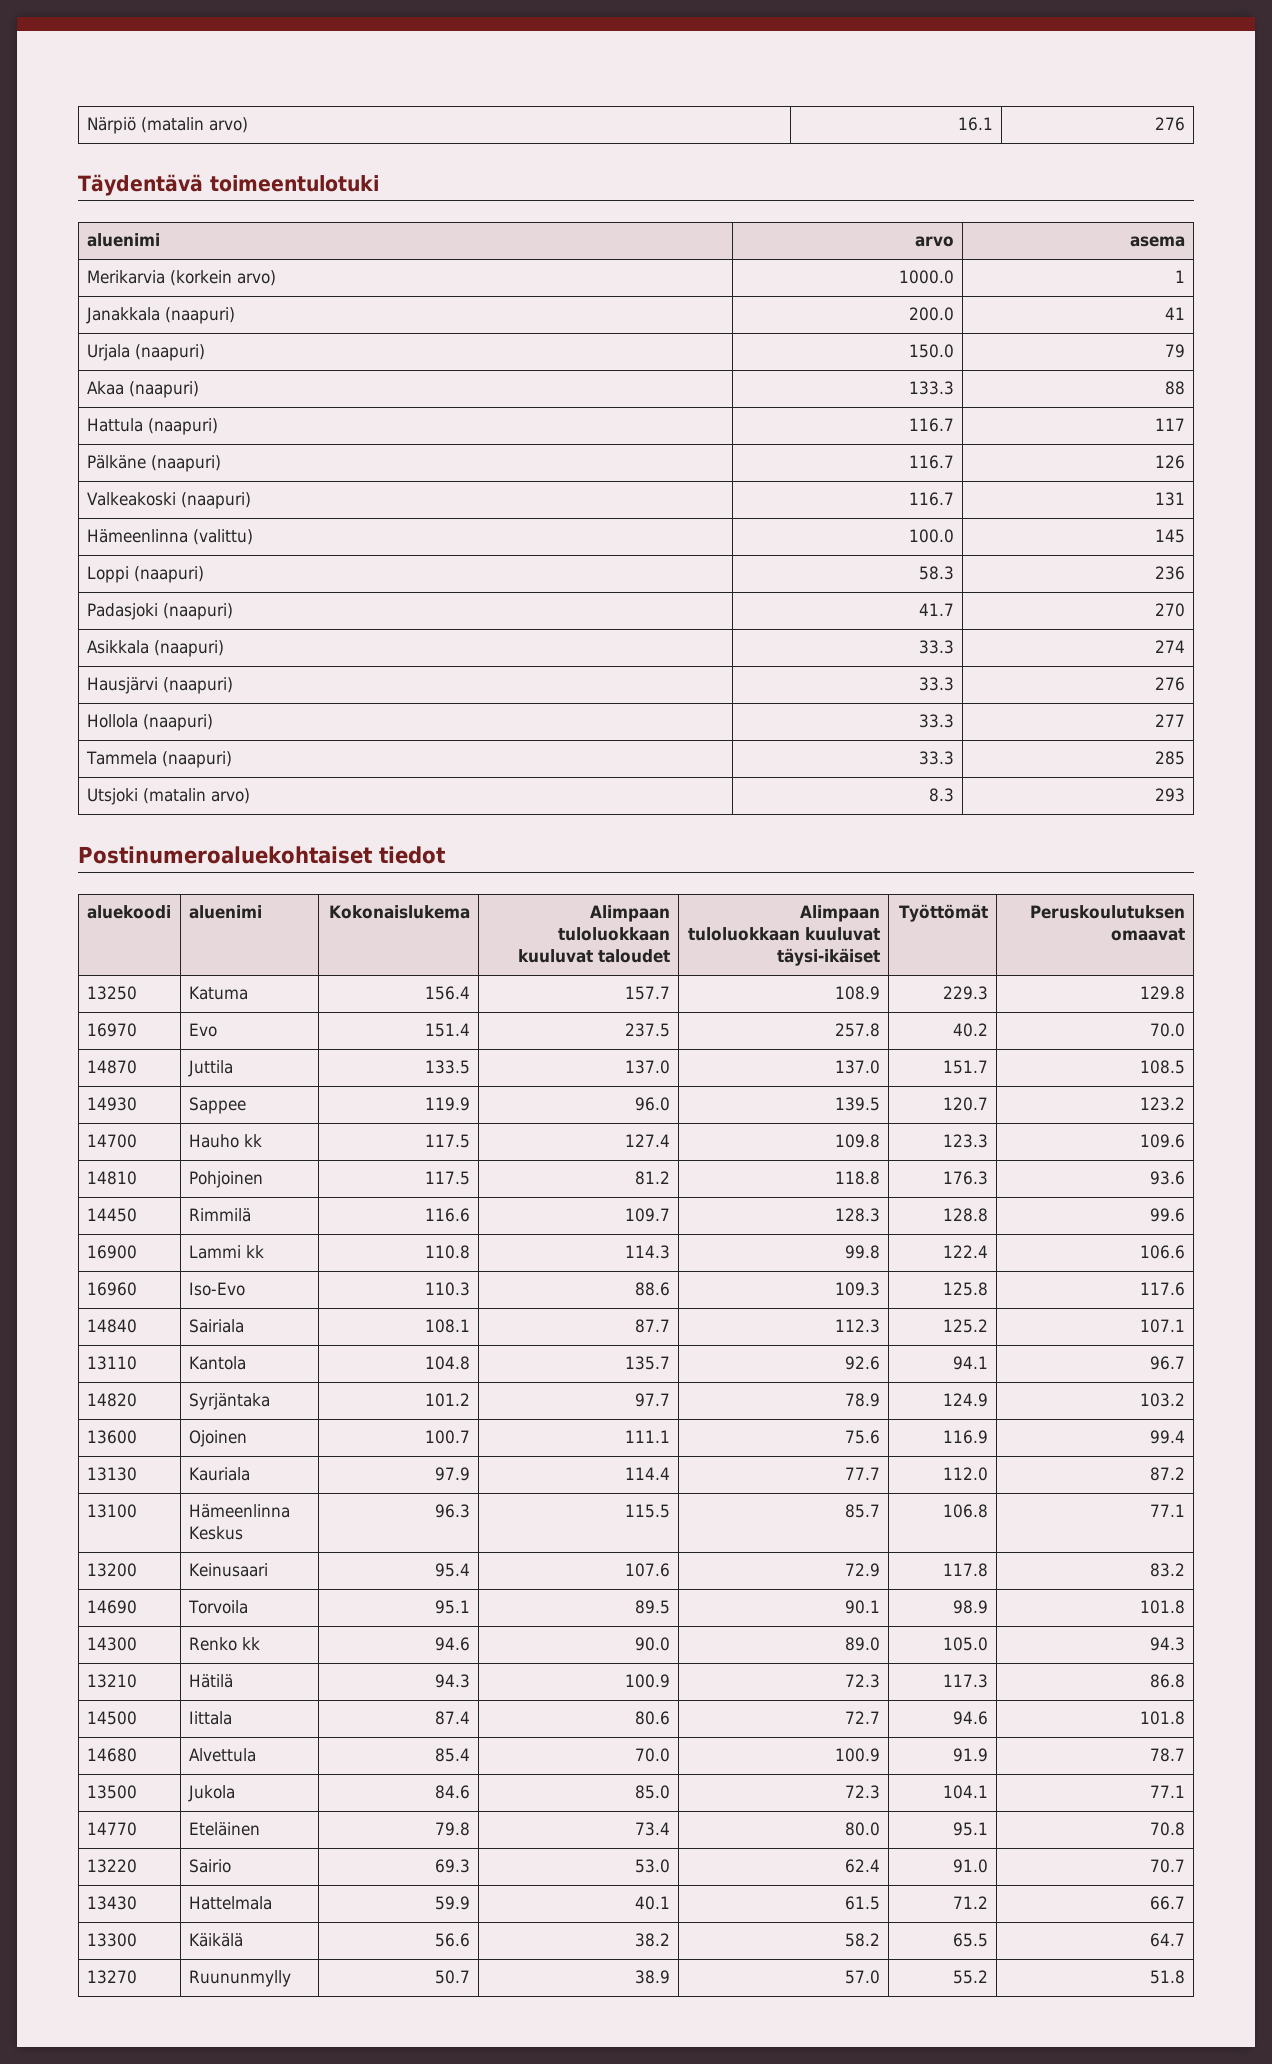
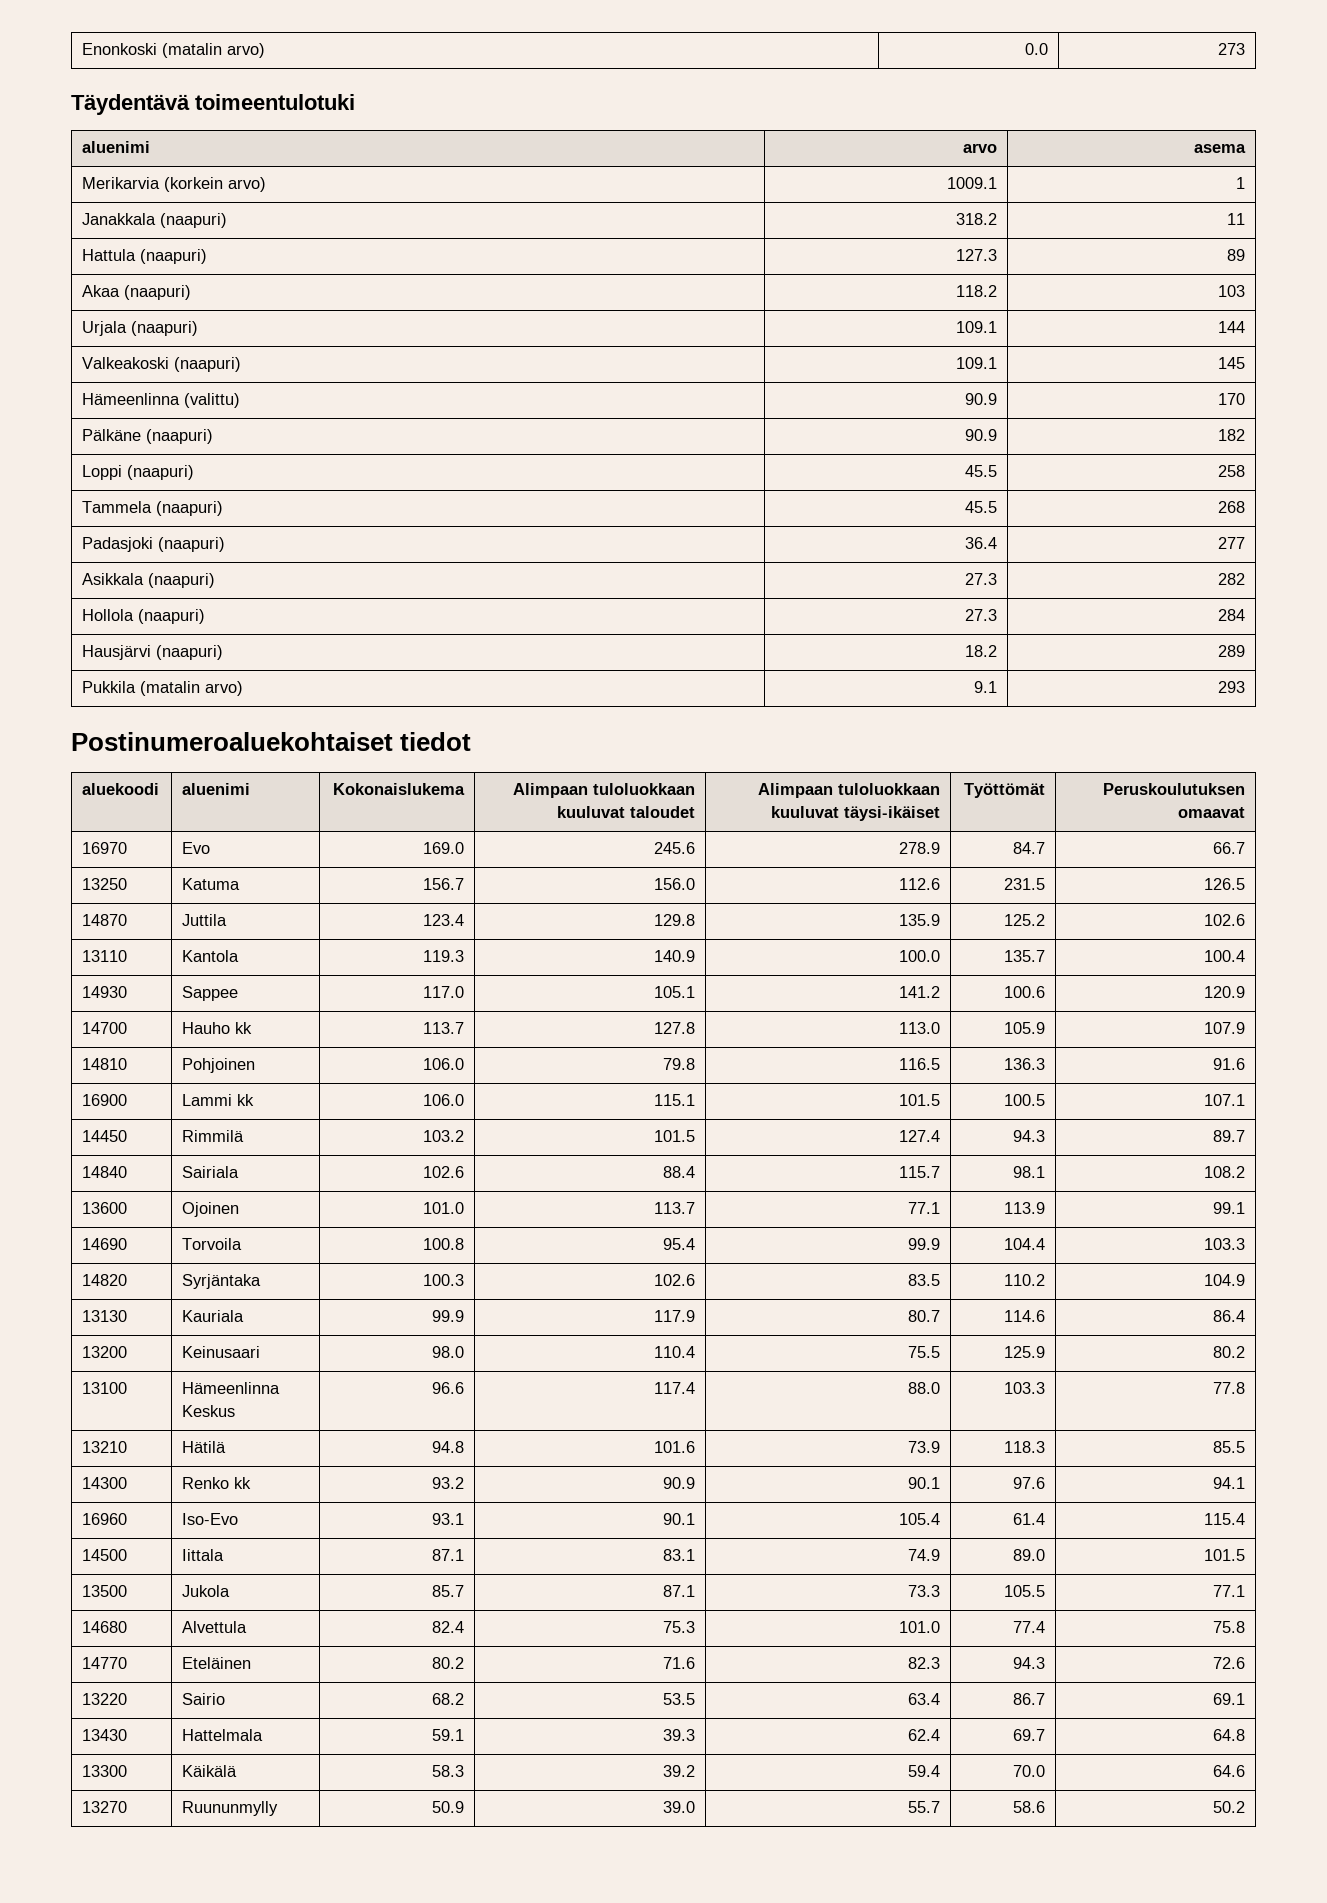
[86,117,248,134] [958,117,994,131] [1155,117,1186,131] Närpiö (matalin arvo) | 16.1 | 276 -> [82,43,266,58] [1024,43,1048,55] [1217,43,1245,55] Enonkoski (matalin arvo) | 0.0 | 273
[899,270,955,284] 1000.0 -> [946,177,997,189] 1009.1
[909,307,955,321] [1165,307,1186,320] [86,344,205,361] [909,344,955,358] [1165,344,1186,358] [86,381,199,398] [909,381,955,395] [1165,381,1186,395] [86,418,218,435] [909,418,955,432] [1155,418,1186,431] [86,455,221,472] [909,455,955,469] [1155,455,1186,469] [86,492,251,509] [909,492,955,506] [1155,492,1186,506] [86,529,253,545] [909,529,955,543] [1155,529,1186,543] [86,566,204,583] [919,566,955,580] [1155,566,1186,580] 200.0 | 41 // Urjala (naapuri) | 150.0 | 79 // Akaa (naapuri) | 133.3 | 88 // Hattula (naapuri) | 116.7 | 117 // Pälkäne (naapuri) | 116.7 | 126 // Valkeakoski (naapuri) | 116.7 | 131 // Hämeenlinna (valittu) | 100.0 | 145 // Loppi (naapuri) | 58.3 | 236 -> [955,213,997,225] [1226,213,1245,225] [82,249,208,264] [955,249,997,261] [1226,249,1245,261] [82,285,192,300] [955,285,997,297] [1217,285,1245,297] [82,321,199,336] [955,321,997,333] [1217,321,1245,333] [82,357,242,372] [955,357,997,369] [1217,357,1245,369] [82,393,241,408] [964,393,997,405] [1217,393,1245,405] [82,429,214,444] [964,429,997,441] [1217,429,1245,441] [82,465,195,480] [964,465,997,477] [1217,465,1245,477] [82,501,224,516] [964,501,997,513] [1217,501,1245,513] 318.2 | 11 // Hattula (naapuri) | 127.3 | 89 // Akaa (naapuri) | 118.2 | 103 // Urjala (naapuri) | 109.1 | 144 // Valkeakoski (naapuri) | 109.1 | 145 // Hämeenlinna (valittu) | 90.9 | 170 // Pälkäne (naapuri) | 90.9 | 182 // Loppi (naapuri) | 45.5 | 258 // Tammela (naapuri) | 45.5 | 268
[919,603,955,616] [1155,603,1186,617] 41.7 | 270 -> [964,537,997,549] [1217,537,1245,549] 36.4 | 277
[919,640,955,654] [1155,640,1186,653] [86,677,233,694] [919,677,955,691] [1155,677,1186,691] [86,714,213,731] [919,714,955,728] [1155,714,1186,727] [85,751,232,768] [919,751,955,765] [1155,751,1186,765] [86,788,250,805] [929,788,955,802] 33.3 | 274 // Hausjärvi (naapuri) | 33.3 | 276 // Hollola (naapuri) | 33.3 | 277 // Tammela (naapuri) | 33.3 | 285 // Utsjoki (matalin arvo) | 8.3 -> [964,573,997,585] [1217,573,1245,585] [82,609,206,624] [964,609,997,621] [1217,609,1245,621] [82,645,224,660] [964,645,997,657] [1217,645,1245,657] [82,681,244,696] [973,681,997,693] 27.3 | 282 // Hollola (naapuri) | 27.3 | 284 // Hausjärvi (naapuri) | 18.2 | 289 // Pukkila (matalin arvo) | 9.1
[86,986,137,1000] [188,986,248,1000] [425,986,471,1000] [625,986,671,1000] [835,986,881,1000] [943,986,989,1000] [1140,986,1186,1000] [86,1023,137,1037] [188,1023,217,1037] [425,1023,471,1037] [625,1023,671,1037] [835,1023,881,1037] [953,1023,989,1037] [1150,1023,1186,1037] [86,1060,137,1074] [187,1060,233,1077] [425,1060,471,1074] [625,1060,671,1074] [835,1060,881,1074] [943,1060,989,1074] [1140,1060,1186,1074] [86,1097,137,1111] [188,1097,246,1114] [425,1097,471,1111] [635,1097,671,1111] [835,1097,881,1111] [943,1097,989,1111] [1140,1097,1186,1111] [86,1134,137,1148] [188,1134,262,1148] [425,1134,471,1148] [625,1134,671,1147] [835,1134,881,1148] [943,1134,989,1148] [1140,1134,1186,1148] [86,1171,137,1185] [188,1171,263,1188] [425,1171,471,1185] [635,1171,671,1185] [835,1171,881,1185] [943,1171,989,1185] [1150,1171,1186,1185] [86,1208,137,1222] [188,1208,251,1222] [425,1208,471,1222] [625,1208,671,1222] [835,1208,881,1222] [943,1208,989,1222] [1150,1208,1186,1222] [86,1245,137,1259] [188,1245,264,1259] [425,1245,471,1259] [625,1245,671,1259] [845,1245,881,1259] [943,1245,989,1258] [1140,1245,1186,1259] [86,1282,137,1296] [188,1282,245,1296] [425,1282,471,1296] [635,1282,671,1296] [835,1282,881,1296] [943,1282,989,1296] [1140,1282,1186,1296] [86,1319,137,1333] [188,1319,244,1333] [425,1319,471,1333] [635,1319,671,1333] [835,1319,881,1333] [943,1319,989,1333] [1140,1319,1186,1333] [86,1356,137,1370] [188,1356,246,1370] [425,1356,471,1370] [625,1356,671,1370] [845,1356,881,1370] [953,1356,989,1370] [1150,1356,1186,1370] [86,1393,137,1407] [188,1393,270,1410] [425,1393,471,1407] [635,1393,671,1407] [845,1393,881,1407] [943,1393,989,1407] [1140,1393,1186,1407] [86,1430,137,1444] [188,1430,247,1447] [425,1430,471,1444] [625,1430,671,1443] [845,1430,881,1444] [943,1430,989,1444] [1150,1430,1186,1444] [86,1467,137,1481] [188,1467,250,1481] [435,1467,471,1481] [625,1467,671,1480] [845,1467,881,1480] [943,1467,989,1481] [1150,1467,1186,1481] [86,1504,137,1518] [188,1504,290,1518] [188,1526,243,1540] [435,1504,471,1518] [625,1504,671,1518] [845,1504,881,1518] [943,1504,989,1518] [1150,1504,1186,1517] [86,1563,137,1577] [188,1563,268,1577] [435,1563,471,1577] [625,1563,671,1577] [845,1563,881,1577] [943,1563,989,1577] [1150,1563,1186,1577] [86,1600,137,1614] [187,1600,248,1614] [435,1600,471,1614] [635,1600,671,1614] [845,1600,881,1614] [953,1600,989,1614] [1140,1600,1186,1614] [86,1637,137,1651] [188,1637,260,1651] [435,1637,471,1651] [635,1637,671,1651] [845,1637,881,1651] [943,1637,989,1651] [1150,1637,1186,1651] [86,1674,137,1688] [188,1674,233,1688] [435,1674,471,1688] [625,1674,671,1688] [845,1674,881,1688] [943,1674,989,1688] [1150,1674,1186,1688] [86,1711,137,1725] [188,1711,232,1725] [435,1711,471,1725] [635,1711,671,1725] [845,1711,881,1724] [953,1711,989,1725] [1140,1711,1186,1725] [86,1748,137,1762] [188,1748,256,1762] [435,1748,471,1762] [635,1748,671,1762] [835,1748,881,1762] [953,1748,989,1762] [1150,1748,1186,1762] [86,1785,137,1799] [187,1785,235,1802] [435,1785,471,1799] [635,1785,671,1799] [845,1785,881,1799] [943,1785,989,1799] [1150,1785,1186,1798] [86,1822,137,1836] [188,1822,260,1836] [435,1822,471,1836] [635,1822,671,1836] [845,1822,881,1836] [953,1822,989,1836] [1150,1822,1186,1836] [86,1859,137,1873] [188,1859,231,1873] [435,1859,471,1873] [635,1859,671,1873] [845,1859,881,1873] [953,1859,989,1873] [1150,1859,1186,1873] [86,1896,137,1910] [188,1896,272,1910] [435,1896,471,1910] [635,1896,671,1910] [845,1896,881,1910] [953,1896,989,1909] [1150,1896,1186,1910] [86,1933,137,1947] [188,1933,243,1947] [435,1933,471,1947] [635,1933,671,1947] [845,1933,881,1947] [953,1933,989,1947] [1150,1933,1186,1947] [86,1970,137,1984] [188,1970,291,1987] [435,1970,471,1984] [635,1970,671,1984] [845,1970,881,1984] [953,1970,989,1984] [1150,1970,1186,1984] 13250 | Katuma | 156.4 | 157.7 | 108.9 | 229.3 | 129.8 // 16970 | Evo | 151.4 | 237.5 | 257.8 | 40.2 | 70.0 // 14870 | Juttila | 133.5 | 137.0 | 137.0 | 151.7 | 108.5 // 14930 | Sappee | 119.9 | 96.0 | 139.5 | 120.7 | 123.2 // 14700 | Hauho kk | 117.5 | 127.4 | 109.8 | 123.3 | 109.6 // 14810 | Pohjoinen | 117.5 | 81.2 | 118.8 | 176.3 | 93.6 // 14450 | Rimmilä | 116.6 | 109.7 | 128.3 | 128.8 | 99.6 // 16900 | Lammi kk | 110.8 | 114.3 | 99.8 | 122.4 | 106.6 // 16960 | Iso-Evo | 110.3 | 88.6 | 109.3 | 125.8 | 117.6 // 14840 | Sairiala | 108.1 | 87.7 | 112.3 | 125.2 | 107.1 // 13110 | Kantola | 104.8 | 135.7 | 92.6 | 94.1 | 96.7 // 14820 | Syrjäntaka | 101.2 | 97.7 | 78.9 | 124.9 | 103.2 // 13600 | Ojoinen | 100.7 | 111.1 | 75.6 | 116.9 | 99.4 // 13130 | Kauriala | 97.9 | 114.4 | 77.7 | 112.0 | 87.2 // 13100 | Hämeenlinna Keskus | 96.3 | 115.5 | 85.7 | 106.8 | 77.1 // 13200 | Keinusaari | 95.4 | 107.6 | 72.9 | 117.8 | 83.2 // 14690 | Torvoila | 95.1 | 89.5 | 90.1 | 98.9 | 101.8 // 14300 | Renko kk | 94.6 | 90.0 | 89.0 | 105.0 | 94.3 // 13210 | Hätilä | 94.3 | 100.9 | 72.3 | 117.3 | 86.8 // 14500 | Iittala | 87.4 | 80.6 | 72.7 | 94.6 | 101.8 // 14680 | Alvettula | 85.4 | 70.0 | 100.9 | 91.9 | 78.7 // 13500 | Jukola | 84.6 | 85.0 | 72.3 | 104.1 | 77.1 // 14770 | Eteläinen | 79.8 | 73.4 | 80.0 | 95.1 | 70.8 // 13220 | Sairio | 69.3 | 53.0 | 62.4 | 91.0 | 70.7 // 13430 | Hattelmala | 59.9 | 40.1 | 61.5 | 71.2 | 66.7 // 13300 | Käikälä | 56.6 | 38.2 | 58.2 | 65.5 | 64.7 // 13270 | Ruununmylly | 50.7 | 38.9 | 57.0 | 55.2 | 51.8 -> [82,842,128,854] [182,842,211,854] [422,842,464,854] [653,842,695,854] [898,842,940,854] [1012,842,1045,854] [1212,842,1245,854] [82,878,128,890] [182,878,241,890] [422,878,464,890] [653,878,695,890] [898,878,940,890] [1003,878,1045,890] [1203,878,1245,890] [82,914,128,926] [182,914,228,926] [422,914,464,926] [653,914,695,926] [898,914,940,926] [1003,914,1045,926] [1203,914,1245,926] [82,950,128,962] [182,950,240,962] [422,950,464,962] [653,950,695,962] [898,950,940,962] [1003,950,1045,962] [1203,950,1245,962] [82,986,128,998] [182,986,239,1001] [422,986,464,998] [653,986,695,998] [898,986,940,998] [1003,986,1045,998] [1203,986,1245,998] [82,1022,128,1034] [182,1022,253,1034] [422,1022,464,1034] [653,1022,695,1034] [898,1022,940,1034] [1003,1022,1045,1034] [1203,1022,1245,1034] [82,1058,128,1070] [182,1058,256,1073] [422,1058,464,1070] [662,1058,695,1070] [898,1058,940,1070] [1003,1058,1045,1070] [1212,1058,1245,1070] [82,1094,128,1106] [182,1094,255,1106] [422,1094,464,1106] [653,1094,695,1106] [898,1094,940,1106] [1003,1094,1045,1106] [1203,1094,1245,1106] [82,1130,128,1142] [182,1130,245,1142] [422,1130,464,1142] [653,1130,695,1142] [898,1130,940,1142] [1012,1130,1045,1142] [1212,1130,1245,1142] [82,1166,128,1178] [182,1166,240,1178] [422,1166,464,1178] [662,1166,695,1178] [898,1166,940,1178] [1012,1166,1045,1178] [1203,1166,1245,1178] [82,1202,128,1214] [182,1202,240,1217] [422,1202,464,1214] [653,1202,695,1214] [907,1202,940,1214] [1003,1202,1045,1214] [1212,1202,1245,1214] [82,1238,128,1250] [182,1238,243,1250] [422,1238,464,1250] [662,1238,695,1250] [907,1238,940,1250] [1003,1238,1045,1250] [1203,1238,1245,1250] [82,1274,128,1286] [182,1274,262,1289] [422,1274,464,1286] [653,1274,695,1286] [907,1274,940,1286] [1003,1274,1045,1286] [1203,1274,1245,1286] [82,1310,128,1322] [182,1310,245,1322] [431,1310,464,1322] [653,1310,695,1322] [907,1310,940,1322] [1003,1310,1045,1322] [1212,1310,1245,1322] [82,1346,128,1358] [182,1346,261,1358] [431,1346,464,1358] [653,1346,695,1358] [907,1346,940,1358] [1003,1346,1045,1358] [1212,1346,1245,1358] [82,1382,128,1394] [182,1382,281,1394] [182,1405,236,1417] [431,1382,464,1394] [653,1382,695,1394] [907,1382,940,1394] [1003,1382,1045,1394] [1212,1382,1245,1394] [82,1441,128,1453] [182,1441,227,1453] [431,1441,464,1453] [653,1441,695,1453] [907,1441,940,1453] [1003,1441,1045,1453] [1212,1441,1245,1453] [82,1477,128,1489] [182,1477,252,1489] [431,1477,464,1489] [662,1477,695,1489] [907,1477,940,1489] [1012,1477,1045,1489] [1212,1477,1245,1489] [82,1513,128,1525] [182,1513,239,1525] [431,1513,464,1525] [662,1513,695,1525] [898,1513,940,1525] [1012,1513,1045,1525] [1203,1513,1245,1525] [82,1549,128,1561] [182,1549,225,1561] [431,1549,464,1561] [662,1549,695,1561] [907,1549,940,1561] [1012,1549,1045,1561] [1203,1549,1245,1561] [82,1585,128,1597] [182,1585,231,1597] [431,1585,464,1597] [662,1585,695,1597] [907,1585,940,1597] [1003,1585,1045,1597] [1212,1585,1245,1597] [82,1621,128,1633] [182,1621,248,1633] [431,1621,464,1633] [662,1621,695,1633] [898,1621,940,1633] [1012,1621,1045,1633] [1212,1621,1245,1633] [82,1657,128,1669] [182,1657,252,1669] [431,1657,464,1669] [662,1657,695,1669] [907,1657,940,1669] [1012,1657,1045,1669] [1212,1657,1245,1669] [82,1693,128,1705] [182,1693,226,1705] [431,1693,464,1705] [662,1693,695,1705] [907,1693,940,1705] [1012,1693,1045,1705] [1212,1693,1245,1705] [82,1729,128,1741] [182,1729,264,1741] [431,1729,464,1741] [662,1729,695,1741] [907,1729,940,1741] [1012,1729,1045,1741] [1212,1729,1245,1741] [82,1765,128,1777] [182,1765,238,1777] [431,1765,464,1777] [662,1765,695,1777] [907,1765,940,1777] [1012,1765,1045,1777] [1212,1765,1245,1777] [82,1801,128,1813] [182,1801,279,1816] [431,1801,464,1813] [662,1801,695,1813] [907,1801,940,1813] [1012,1801,1045,1813] [1212,1801,1245,1813] 16970 | Evo | 169.0 | 245.6 | 278.9 | 84.7 | 66.7 // 13250 | Katuma | 156.7 | 156.0 | 112.6 | 231.5 | 126.5 // 14870 | Juttila | 123.4 | 129.8 | 135.9 | 125.2 | 102.6 // 13110 | Kantola | 119.3 | 140.9 | 100.0 | 135.7 | 100.4 // 14930 | Sappee | 117.0 | 105.1 | 141.2 | 100.6 | 120.9 // 14700 | Hauho kk | 113.7 | 127.8 | 113.0 | 105.9 | 107.9 // 14810 | Pohjoinen | 106.0 | 79.8 | 116.5 | 136.3 | 91.6 // 16900 | Lammi kk | 106.0 | 115.1 | 101.5 | 100.5 | 107.1 // 14450 | Rimmilä | 103.2 | 101.5 | 127.4 | 94.3 | 89.7 // 14840 | Sairiala | 102.6 | 88.4 | 115.7 | 98.1 | 108.2 // 13600 | Ojoinen | 101.0 | 113.7 | 77.1 | 113.9 | 99.1 // 14690 | Torvoila | 100.8 | 95.4 | 99.9 | 104.4 | 103.3 // 14820 | Syrjäntaka | 100.3 | 102.6 | 83.5 | 110.2 | 104.9 // 13130 | Kauriala | 99.9 | 117.9 | 80.7 | 114.6 | 86.4 // 13200 | Keinusaari | 98.0 | 110.4 | 75.5 | 125.9 | 80.2 // 13100 | Hämeenlinna Keskus | 96.6 | 117.4 | 88.0 | 103.3 | 77.8 // 13210 | Hätilä | 94.8 | 101.6 | 73.9 | 118.3 | 85.5 // 14300 | Renko kk | 93.2 | 90.9 | 90.1 | 97.6 | 94.1 // 16960 | Iso-Evo | 93.1 | 90.1 | 105.4 | 61.4 | 115.4 // 14500 | Iittala | 87.1 | 83.1 | 74.9 | 89.0 | 101.5 // 13500 | Jukola | 85.7 | 87.1 | 73.3 | 105.5 | 77.1 // 14680 | Alvettula | 82.4 | 75.3 | 101.0 | 77.4 | 75.8 // 14770 | Eteläinen | 80.2 | 71.6 | 82.3 | 94.3 | 72.6 // 13220 | Sairio | 68.2 | 53.5 | 63.4 | 86.7 | 69.1 // 13430 | Hattelmala | 59.1 | 39.3 | 62.4 | 69.7 | 64.8 // 13300 | Käikälä | 58.3 | 39.2 | 59.4 | 70.0 | 64.6 // 13270 | Ruununmylly | 50.9 | 39.0 | 55.7 | 58.6 | 50.2

